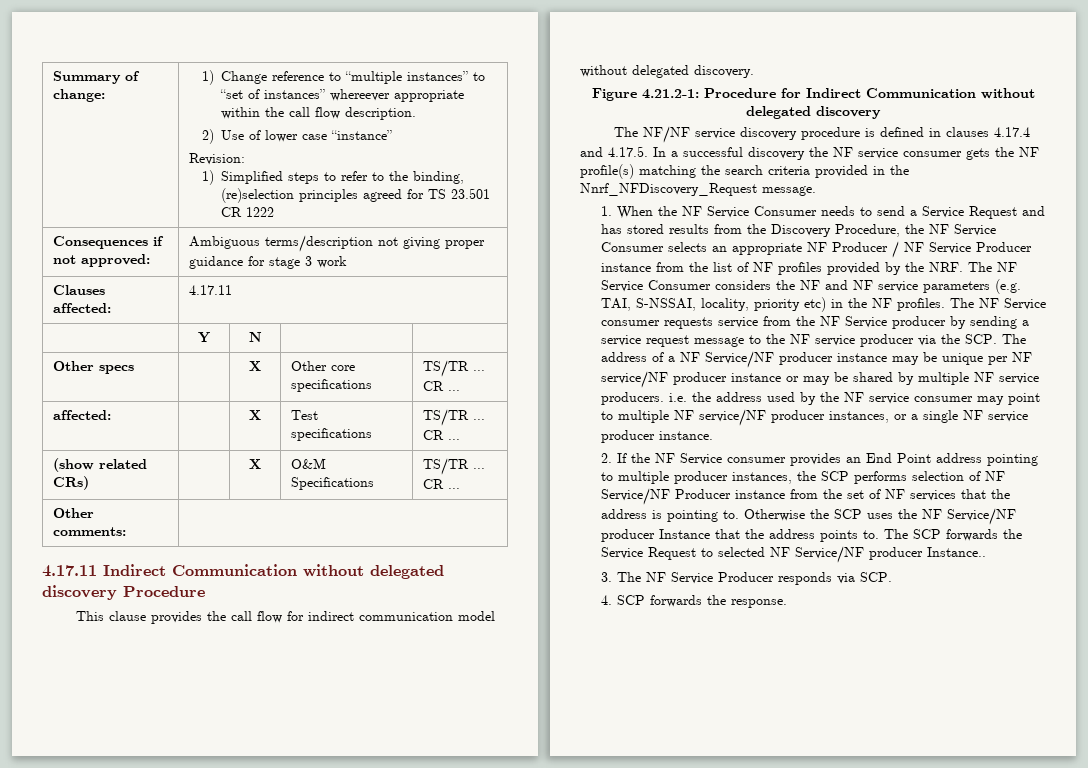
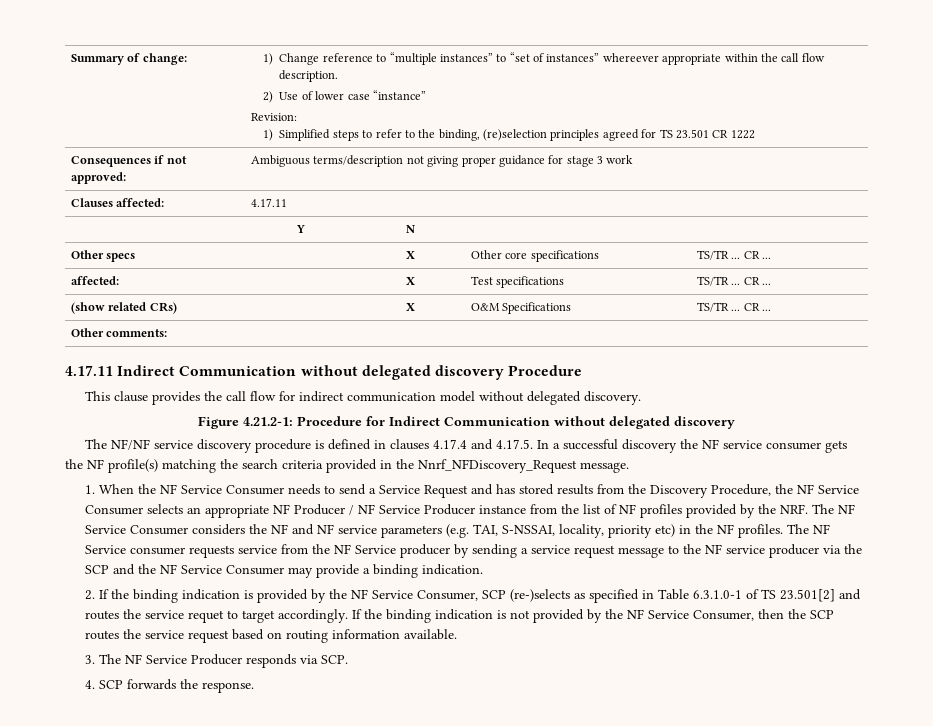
[964,334,1026,344] [600,351,1032,368] [600,371,1039,388] [600,392,1040,405] [600,409,1028,426] [600,430,713,443] [600,453,1038,466] [600,471,1005,484] [600,488,1010,505] [600,508,1016,525] [600,529,1022,542] [600,546,986,563] SCP. The address of a NF Service/NF producer instance may be unique per NF service/NF producer instance or may be shared by multiple NF service producers. i.e. the address used by the NF service consumer may point to multiple NF service/NF producer instances, or a single NF service producer instance. // 2. If the NF Service consumer provides an End Point address pointing to multiple producer instances, the SCP performs selection of NF Service/NF Producer instance from the set of NF services that the address is pointing to. Otherwise the SCP uses the NF Service/NF producer Instance that the address points to. The SCP forwards the Service Request to selected NF Service/NF producer Instance.. -> [85,564,484,578] [85,589,862,603] [85,609,835,623] [85,629,458,643] SCP and the NF Service Consumer may provide a binding indication. // 2. If the binding indication is provided by the NF Service Consumer, SCP (re-)selects as specified in Table 6.3.1.0-1 of TS 23.501[2] and routes the service requet to target accordingly. If the binding indication is not provided by the NF Service Consumer, then the SCP routes the service request based on routing information available.

